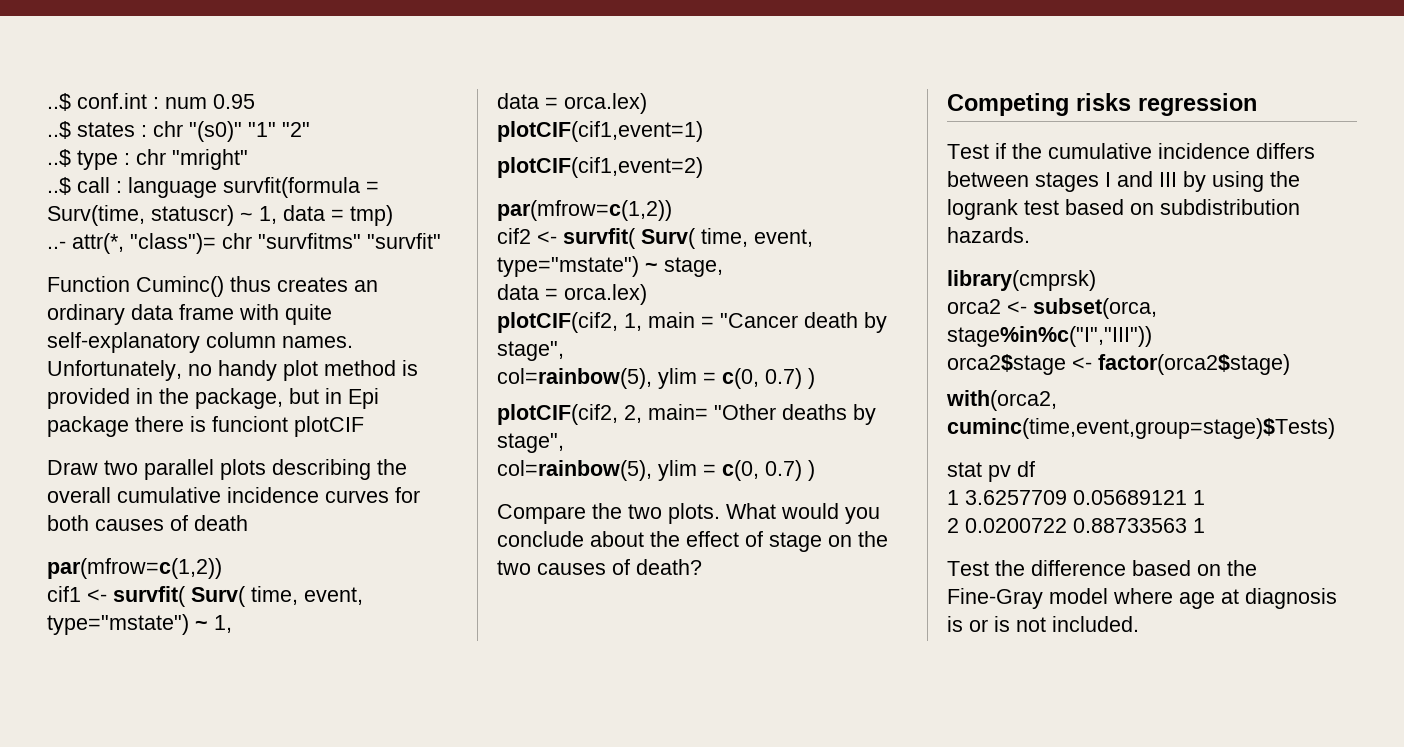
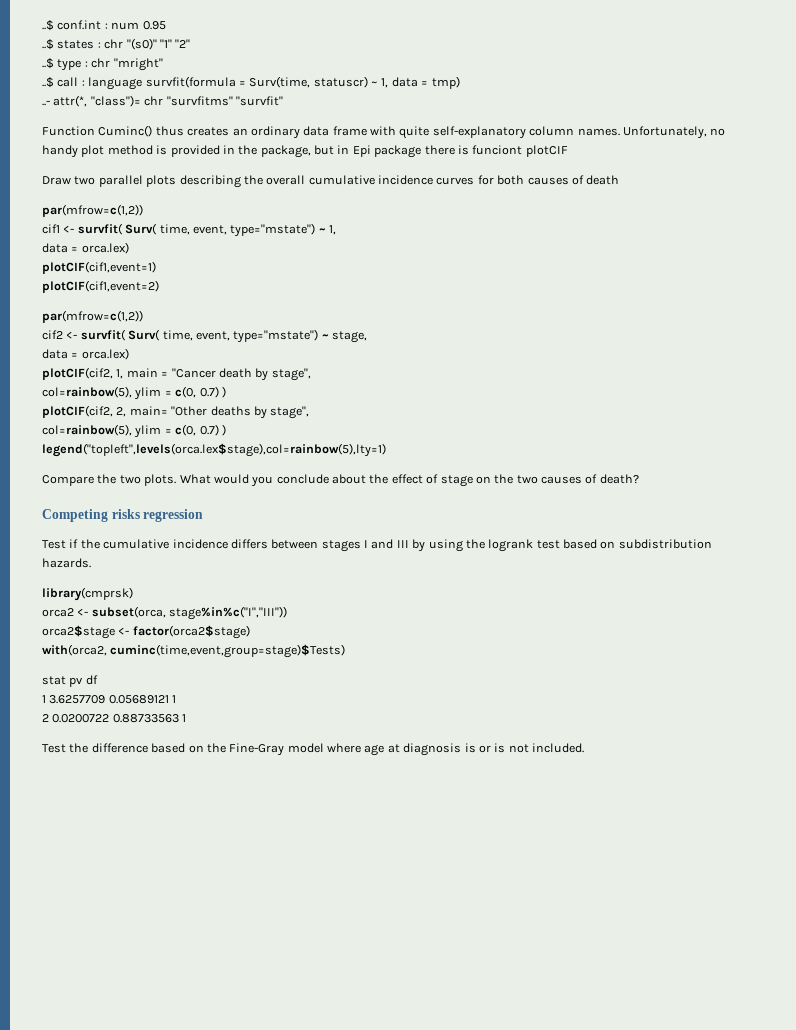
(815, 470) none -> [42,443,386,457] // legend("topleft",levels(orca.lex$stage),col=rainbow(5),lty=1)

